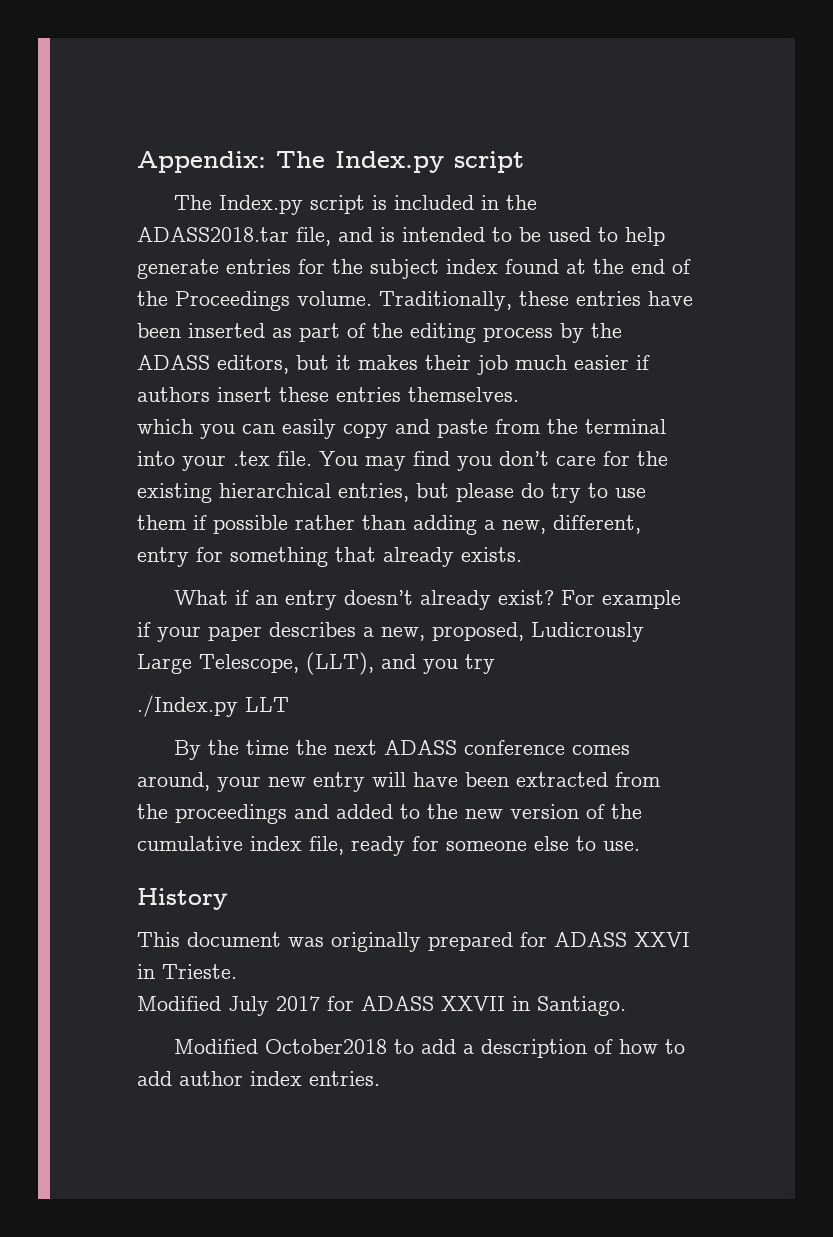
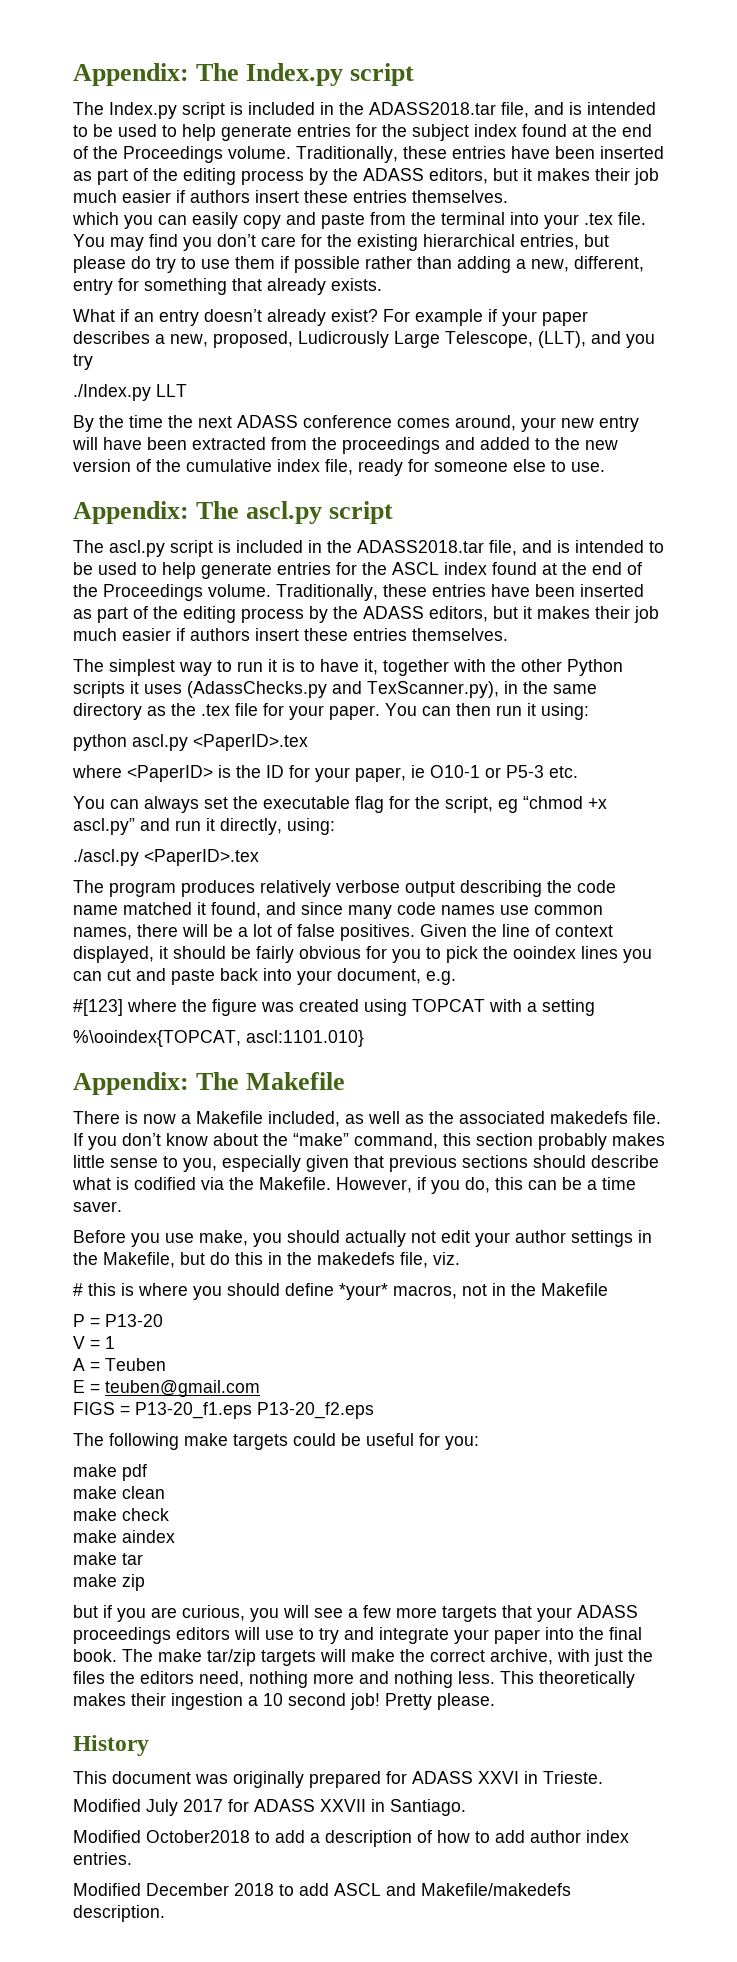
(640, 846) none -> [73,501,394,524] [73,540,664,557] [73,562,642,579] [73,584,644,601] [73,606,659,623] [73,628,508,641] [73,659,623,676] [73,681,597,698] [73,703,589,720] [73,734,308,751] [72,765,578,782] [73,796,607,813] [73,818,335,835] [73,849,259,866] [73,880,616,897] [73,902,603,919] [73,924,613,941] [73,946,652,963] [73,968,456,985] [73,999,595,1016] [73,1030,364,1047] [73,1072,346,1095] [73,1111,661,1127] [73,1133,665,1150] [73,1155,659,1172] [72,1177,636,1194] [73,1201,122,1212] [73,1230,652,1247] [73,1252,460,1268] [73,1283,608,1300] [73,1314,163,1327] [73,1336,115,1349] [73,1358,166,1371] [73,1380,260,1397] [73,1402,374,1419] [73,1433,479,1450] [73,1464,147,1481] [73,1486,165,1499] [73,1508,169,1521] [73,1530,175,1543] [73,1552,143,1565] [73,1574,145,1591] [73,1605,638,1622] [73,1627,642,1644] [73,1649,653,1666] [73,1671,635,1688] [73,1693,495,1710] // Appendix: The ascl.py script // The ascl.py script is included in the ADASS2018.tar file, and is intended to be used to help generate entries for the ASCL index found at the end of the Proceedings volume. Traditionally, these entries have been inserted as part of the editing process by the ADASS editors, but it makes their job much easier if authors insert these entries themselves. // The simplest way to run it is to have it, together with the other Python scripts it uses (AdassChecks.py and TexScanner.py), in the same directory as the .tex file for your paper. You can then run it using: // python ascl.py <PaperID>.tex // where <PaperID> is the ID for your paper, ie O10-1 or P5-3 etc. // You can always set the executable flag for the script, eg “chmod +x ascl.py” and run it directly, using: // ./ascl.py <PaperID>.tex // The program produces relatively verbose output describing the code name matched it found, and since many code names use common names, there will be a lot of false positives. Given the line of context displayed, it should be fairly obvious for you to pick the ooindex lines you can cut and paste back into your document, e.g. // #[123] where the figure was created using TOPCAT with a setting // %\ooindex{TOPCAT, ascl:1101.010} // Appendix: The Makefile // There is now a Makefile included, as well as the associated makedefs file. If you don’t know about the “make” command, this section probably makes little sense to you, especially given that previous sections should describe what is codified via the Makefile. However, if you do, this can be a time saver. // Before you use make, you should actually not edit your author settings in the Makefile, but do this in the makedefs file, viz. // # this is where you should define *your* macros, not in the Makefile // P = P13-20 // V = 1 // A = Teuben // E = teuben@gmail.com // FIGS = P13-20_f1.eps P13-20_f2.eps // The following make targets could be useful for you: // make pdf // make clean // make check // make aindex // make tar // make zip // but if you are curious, you will see a few more targets that your ADASS proceedings editors will use to try and integrate your paper into the final book. The make tar/zip targets will make the correct archive, with just the files the editors need, nothing more and nothing less. This theoretically makes their ingestion a 10 second job! Pretty please.
(380, 1078) none -> [73,1883,571,1896] [73,1905,165,1922] // Modified December 2018 to add ASCL and Makefile/makedefs description.

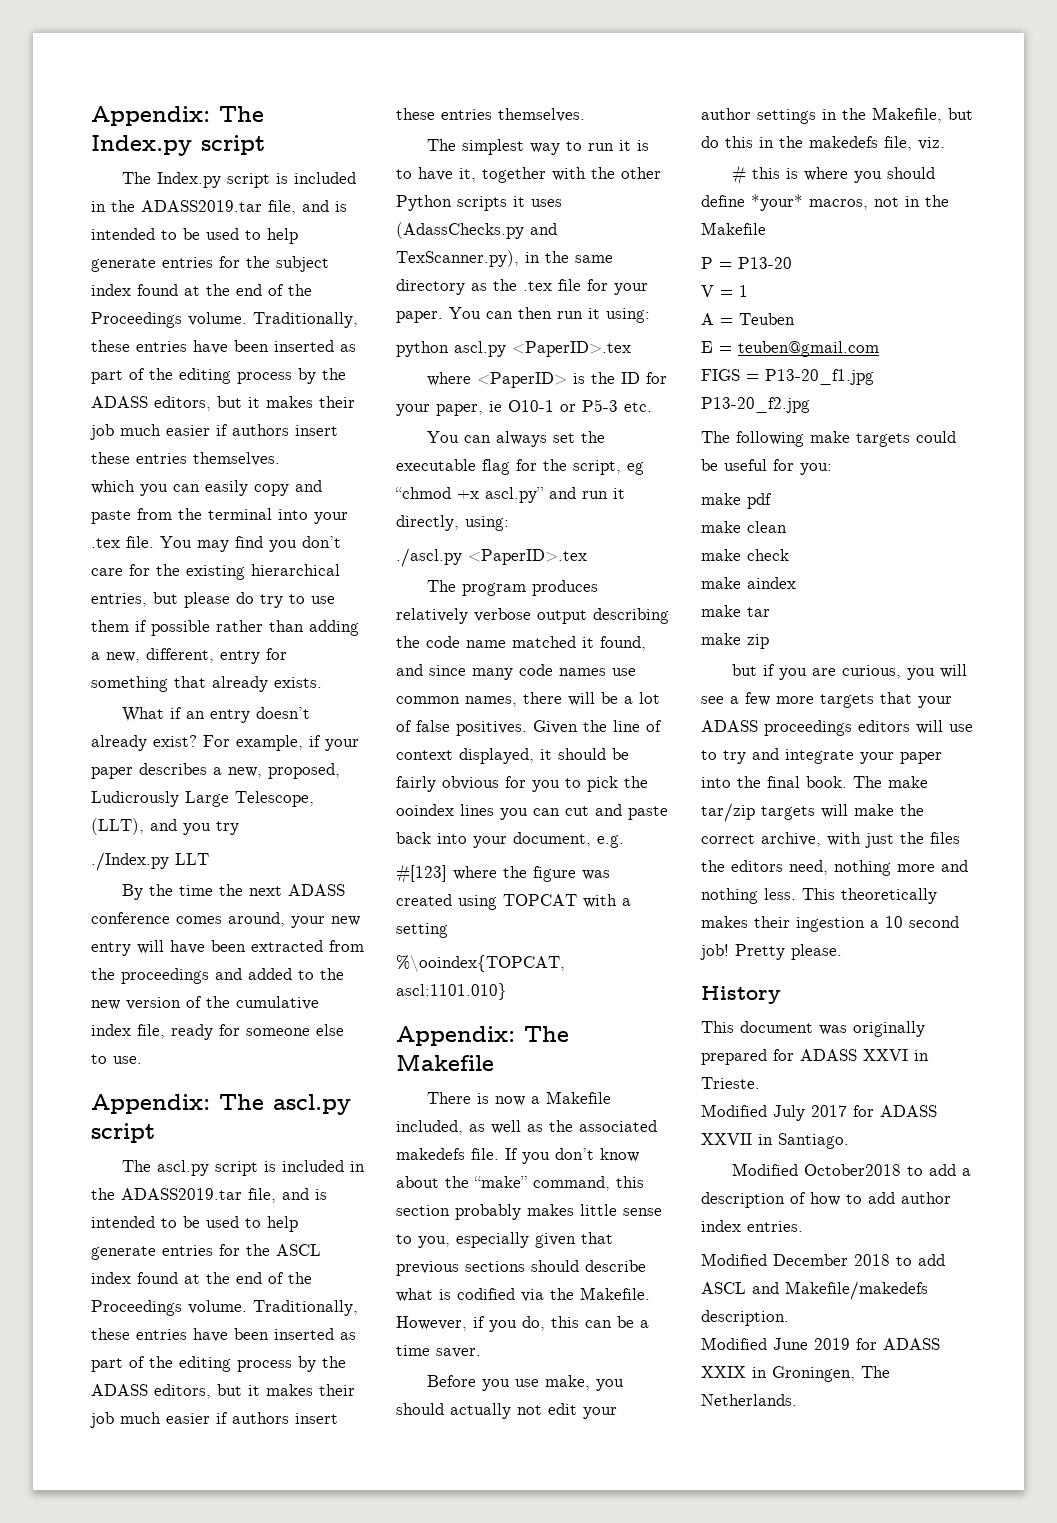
[369,102,496,115] ADASS2018.tar -> [141,200,262,212] ADASS2019.tar
[415,309,483,326] example -> [236,735,303,751] example,
[357,540,484,553] ADASS2018.tar -> [121,1188,242,1200] ADASS2019.tar
[135,1402,374,1419] P13-20_f1.eps P13-20_f2.eps -> [765,369,874,385] [701,397,810,413] P13-20_f1.jpg P13-20_f2.jpg
(165, 1913) none -> [701,1337,940,1350] [701,1366,890,1382] [701,1394,797,1406] // Modified June 2019 for ADASS XXIX in Groningen, The Netherlands.

